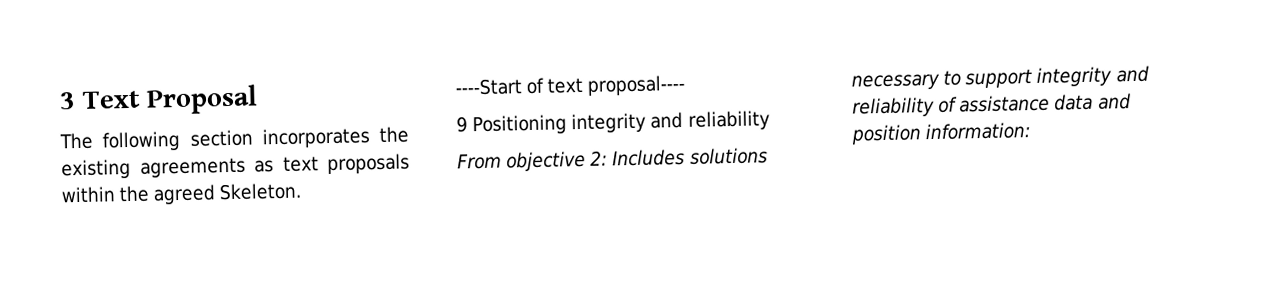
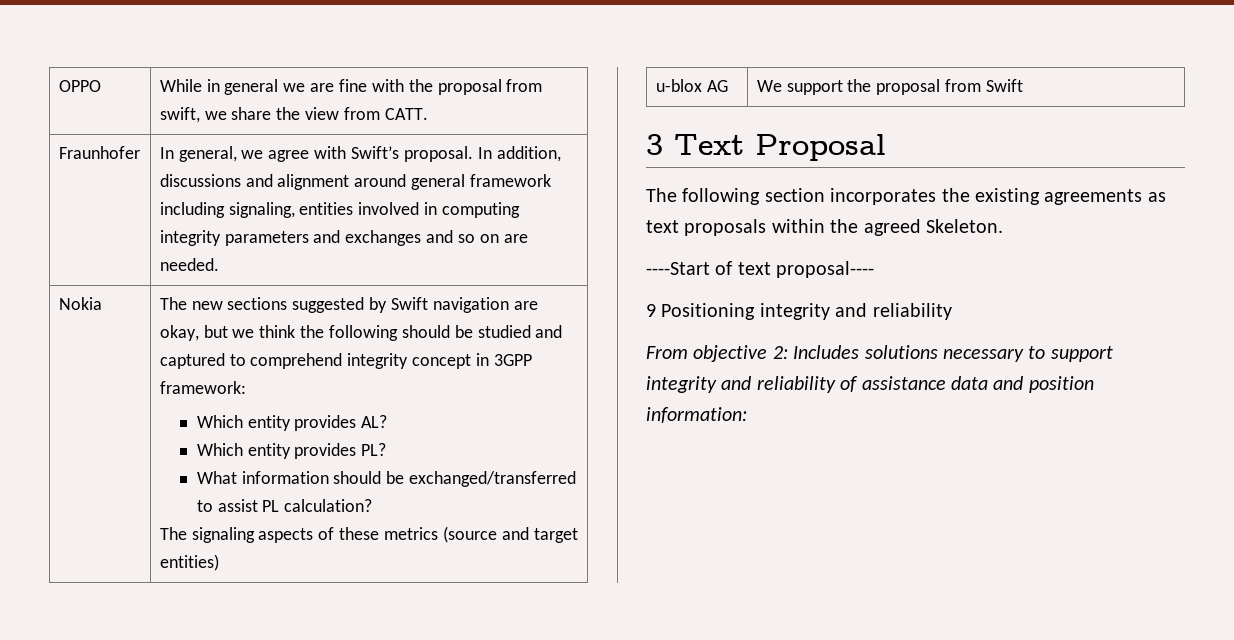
(59, 101) none -> [58,80,101,92] [159,79,543,95] [159,107,428,123] [58,146,140,159] [159,146,561,162] [159,174,551,190] [159,202,520,218] [159,230,528,246] [159,258,219,271] [58,297,102,310] [159,297,538,313] [159,325,563,341] [159,353,532,369] [159,381,246,394] [196,415,388,431] [196,443,387,459] [196,471,577,487] [196,499,373,512] [159,526,578,543] [159,554,219,571] [655,79,728,92] [756,79,1023,95] OPPO | While in general we are fine with the proposal from swift, we share the view from CATT. // Fraunhofer | In general, we agree with Swift’s proposal. In addition, discussions and alignment around general framework including signaling, entities involved in computing integrity parameters and exchanges and so on are needed. // Nokia | The new sections suggested by Swift navigation are okay, but we think the following should be studied and captured to comprehend integrity concept in 3GPP framework: // Which entity provides AL? // Which entity provides PL? // What information should be exchanged/transferred to assist PL calculation? // The signaling aspects of these metrics (source and target entities) // u-blox AG | We support the proposal from Swift //

